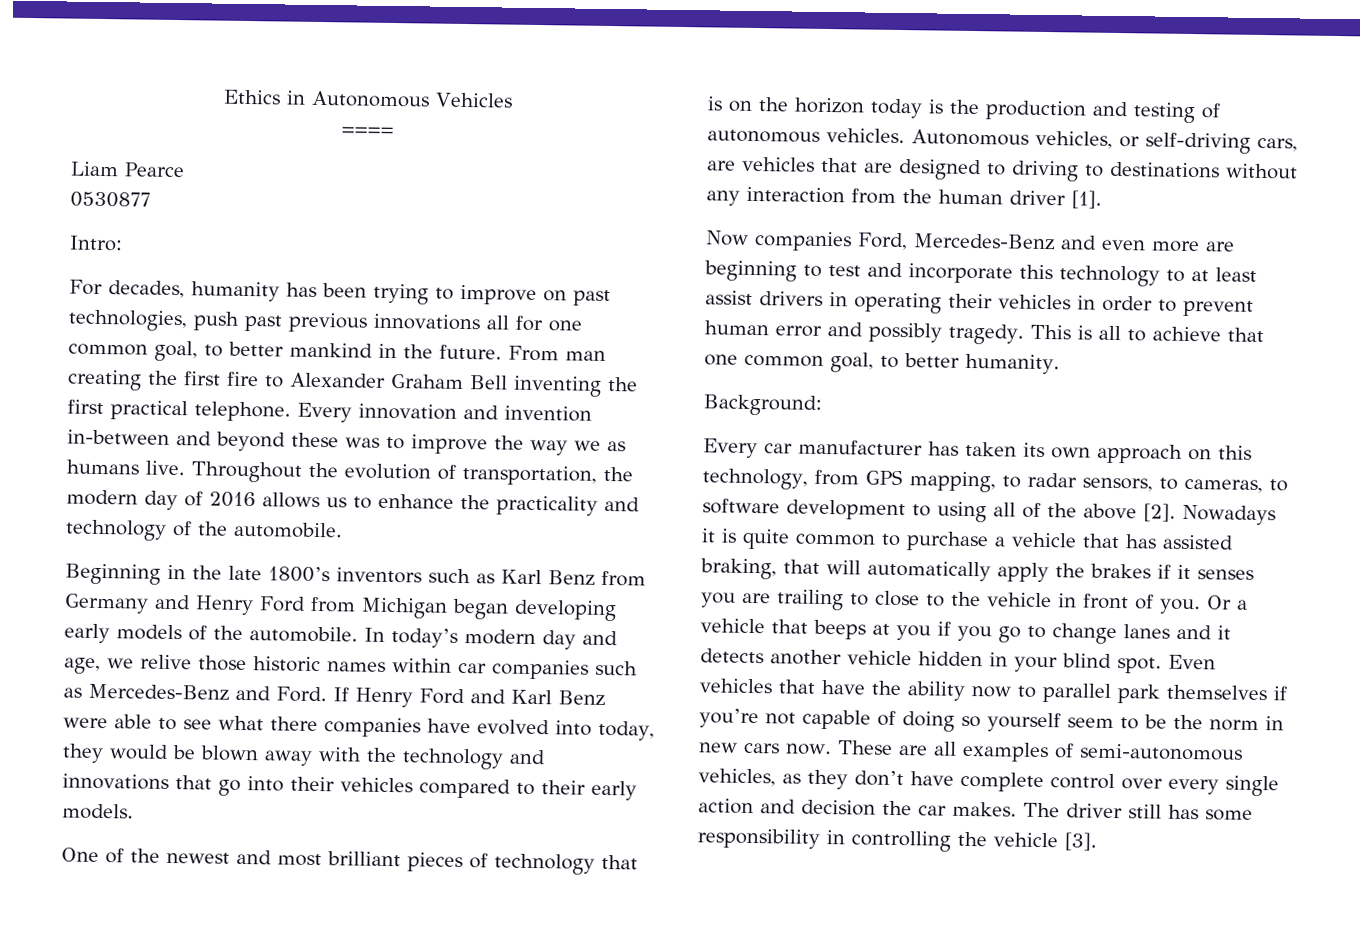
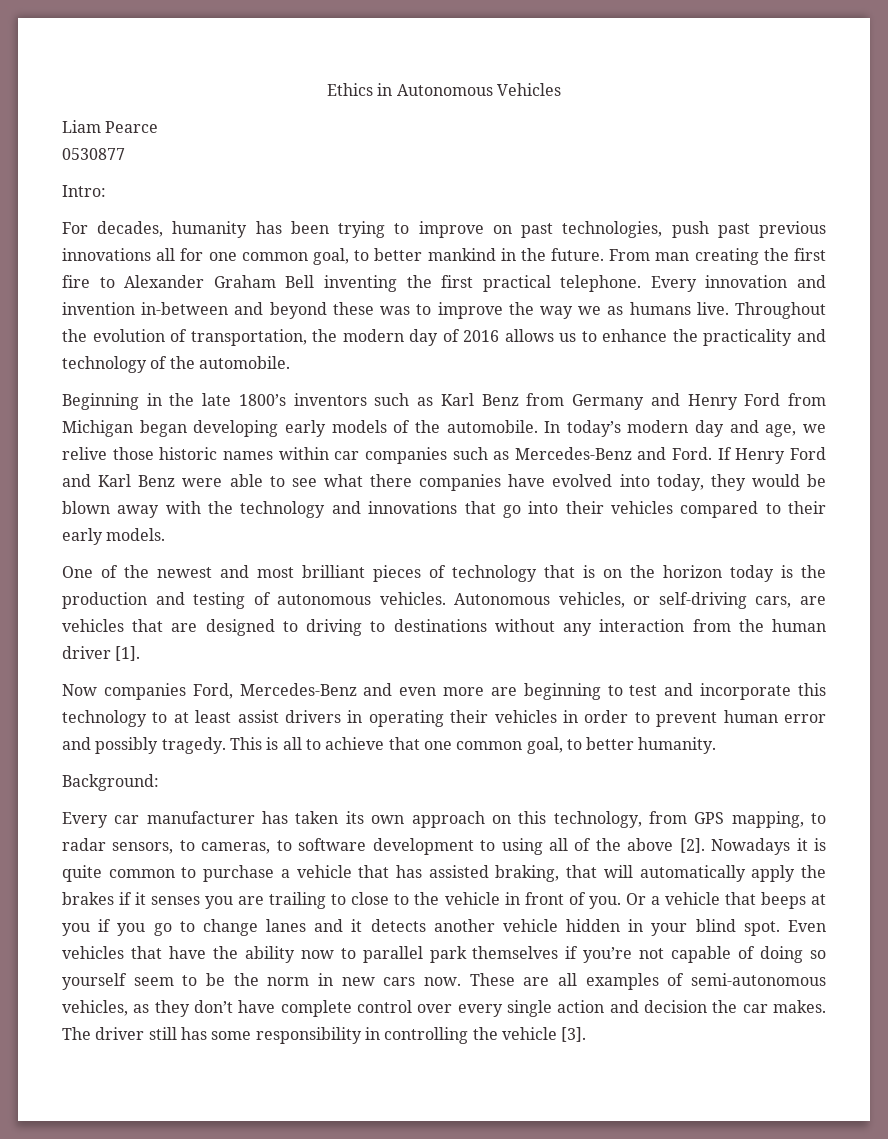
[340,126,394,137] // ==== -> (561, 89) none

